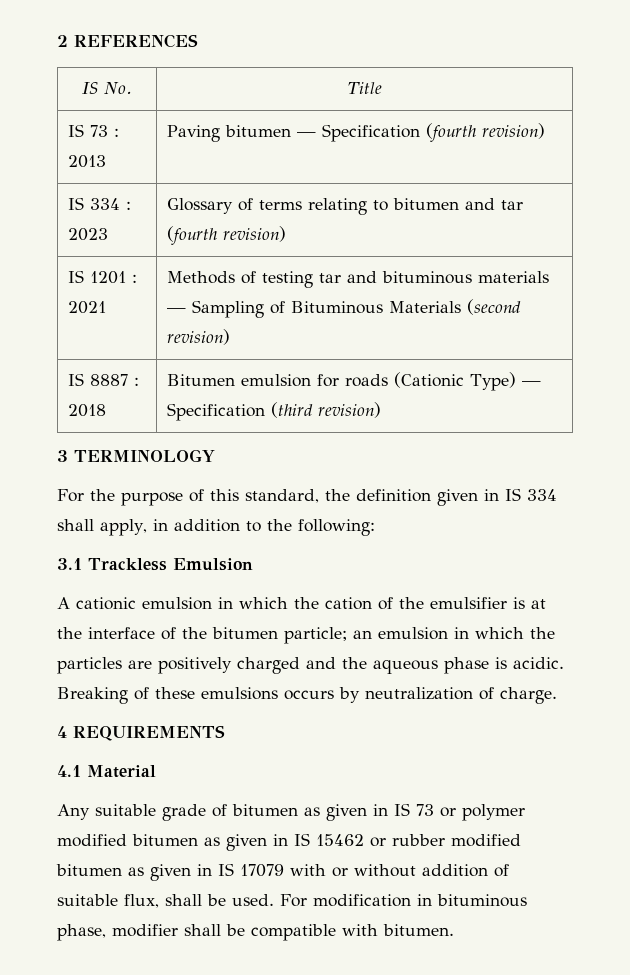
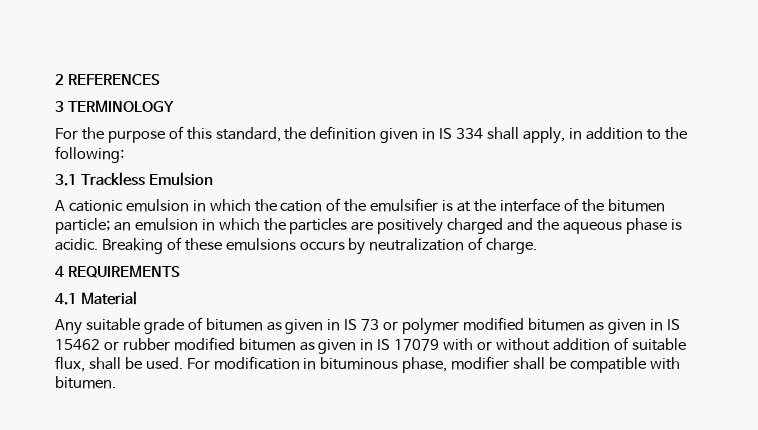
[82,82,132,94] [347,82,382,94] [67,124,119,137] [67,155,106,168] [166,123,545,142] [67,197,131,210] [67,228,108,241] [166,198,523,215] [166,226,286,245] [67,270,137,284] [67,301,106,314] [166,271,549,288] [166,299,521,318] [166,329,230,345] [67,373,139,386] [67,404,106,417] [166,372,541,391] [166,402,381,421] // IS No. | Title // IS 73 : 2013 | Paving bitumen — Specification (fourth revision) // IS 334 : 2023 | Glossary of terms relating to bitumen and tar (fourth revision) // IS 1201 : 2021 | Methods of testing tar and bituminous materials — Sampling of Bituminous Materials (second revision) // IS 8887 : 2018 | Bitumen emulsion for roads (Cationic Type) — Specification (third revision) -> (160, 79) none

